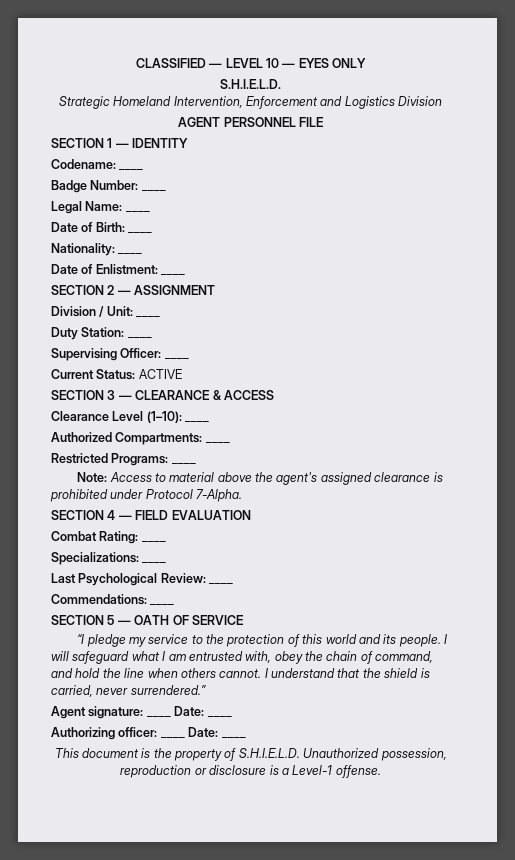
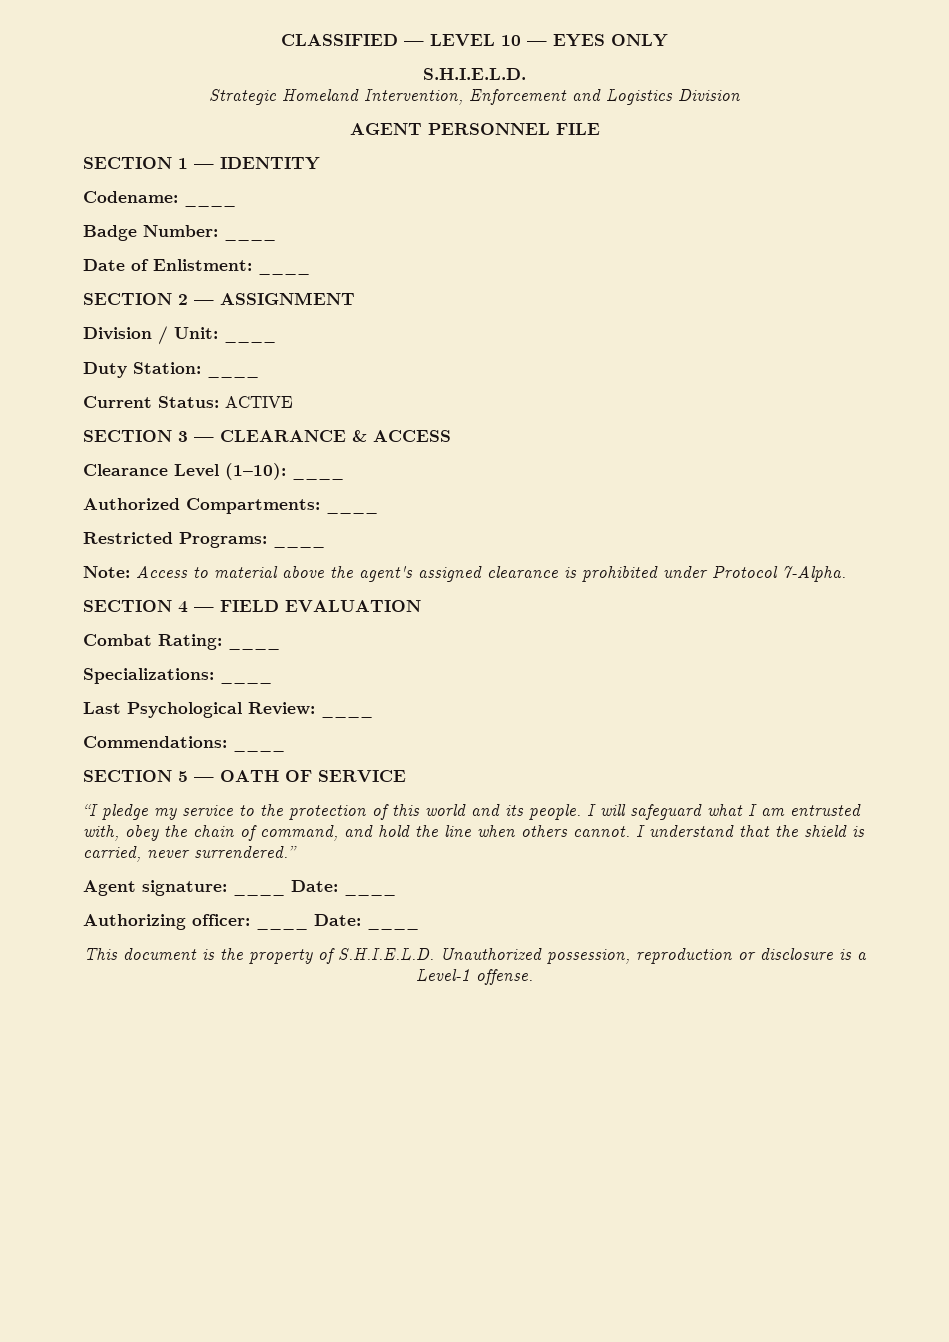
[51,201,123,214] [125,211,150,212] [51,222,125,232] [128,232,153,233] [51,243,143,256] // Legal Name: ____ // Date of Birth: ____ // Nationality: ____ -> (276, 239) none
[51,348,162,361] [164,358,189,359] // Supervising Officer: ____ -> (259, 376) none

